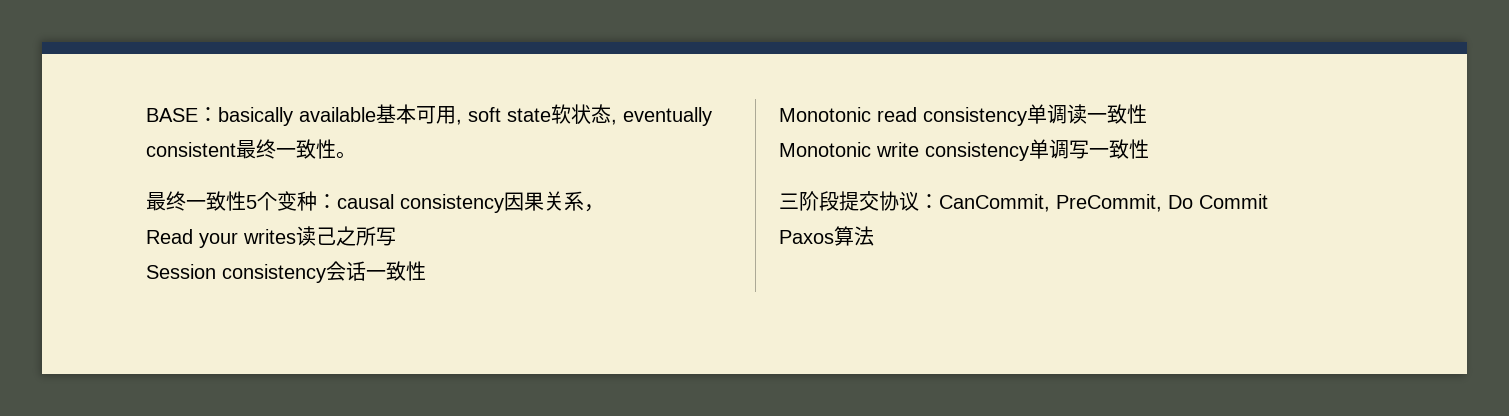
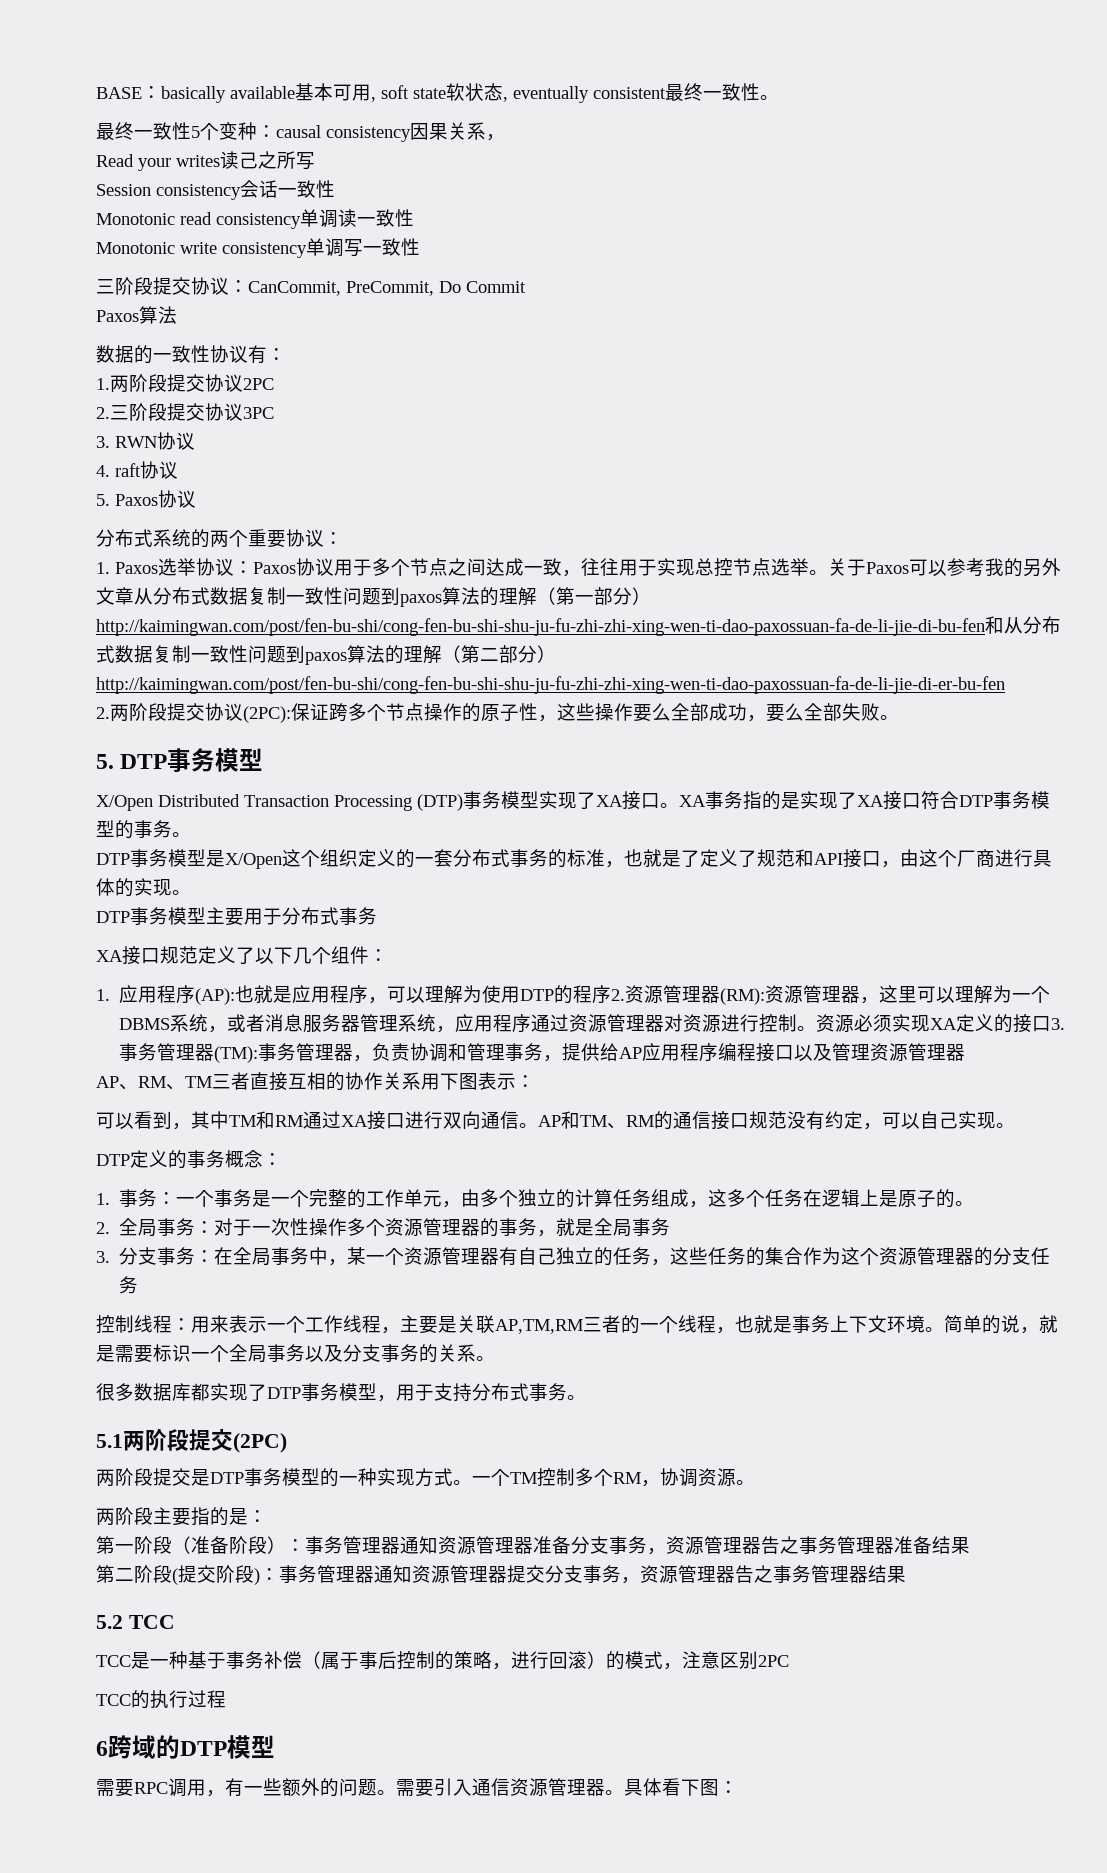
(874, 236) none -> [96,345,286,364] [96,374,274,392] [96,403,274,421] [96,432,195,450] [96,461,178,479] [96,490,196,508] [96,529,343,548] [96,558,1061,577] [96,587,651,607] [96,616,1061,636] [96,645,556,665] [96,676,1005,694] [96,703,899,723] [96,748,264,772] [96,791,1050,811] [96,820,191,839] [96,849,1052,869] [96,878,191,897] [96,907,377,926] [96,946,388,965] [96,985,1051,1005] [119,1014,1066,1033] [119,1043,966,1063] [96,1072,535,1091] [96,1111,1015,1130] [96,1150,282,1169] [96,1189,975,1208] [96,1218,671,1237] [96,1247,1051,1266] [119,1276,139,1294] [96,1315,1058,1334] [96,1344,495,1363] [96,1383,586,1402] [96,1428,287,1453] [96,1468,755,1487] [96,1507,267,1526] [96,1536,970,1555] [96,1565,906,1585] [96,1615,175,1629] [96,1651,789,1670] [96,1690,226,1709] [96,1735,275,1759] [96,1778,738,1797] // 数据的一致性协议有： // 1.两阶段提交协议2PC // 2.三阶段提交协议3PC // 3. RWN协议 // 4. raft协议 // 5. Paxos协议 // 分布式系统的两个重要协议： // 1. Paxos选举协议：Paxos协议用于多个节点之间达成一致，往往用于实现总控节点选举。关于Paxos可以参考我的另外文章从分布式数据复制一致性问题到paxos算法的理解（第一部分）http://kaimingwan.com/post/fen-bu-shi/cong-fen-bu-shi-shu-ju-fu-zhi-zhi-xing-wen-ti-dao-paxossuan-fa-de-li-jie-di-bu-fen和从分布式数据复制一致性问题到paxos算法的理解（第二部分）http://kaimingwan.com/post/fen-bu-shi/cong-fen-bu-shi-shu-ju-fu-zhi-zhi-xing-wen-ti-dao-paxossuan-fa-de-li-jie-di-er-bu-fen // 2.两阶段提交协议(2PC):保证跨多个节点操作的原子性，这些操作要么全部成功，要么全部失败。 // 5. DTP事务模型 // X/Open Distributed Transaction Processing (DTP)事务模型实现了XA接口。XA事务指的是实现了XA接口符合DTP事务模型的事务。 // DTP事务模型是X/Open这个组织定义的一套分布式事务的标准，也就是了定义了规范和API接口，由这个厂商进行具体的实现。 // DTP事务模型主要用于分布式事务 // XA接口规范定义了以下几个组件： // 1.应用程序(AP):也就是应用程序，可以理解为使用DTP的程序2.资源管理器(RM):资源管理器，这里可以理解为一个DBMS系统，或者消息服务器管理系统，应用程序通过资源管理器对资源进行控制。资源必须实现XA定义的接口3.事务管理器(TM):事务管理器，负责协调和管理事务，提供给AP应用程序编程接口以及管理资源管理器 // AP、RM、TM三者直接互相的协作关系用下图表示： // 可以看到，其中TM和RM通过XA接口进行双向通信。AP和TM、RM的通信接口规范没有约定，可以自己实现。 // DTP定义的事务概念： // 1.事务：一个事务是一个完整的工作单元，由多个独立的计算任务组成，这多个任务在逻辑上是原子的。 // 2.全局事务：对于一次性操作多个资源管理器的事务，就是全局事务 // 3.分支事务：在全局事务中，某一个资源管理器有自己独立的任务，这些任务的集合作为这个资源管理器的分支任务 // 控制线程：用来表示一个工作线程，主要是关联AP,TM,RM三者的一个线程，也就是事务上下文环境。简单的说，就是需要标识一个全局事务以及分支事务的关系。 // 很多数据库都实现了DTP事务模型，用于支持分布式事务。 // 5.1两阶段提交(2PC) // 两阶段提交是DTP事务模型的一种实现方式。一个TM控制多个RM，协调资源。 // 两阶段主要指的是： // 第一阶段（准备阶段）：事务管理器通知资源管理器准备分支事务，资源管理器告之事务管理器准备结果 // 第二阶段(提交阶段)：事务管理器通知资源管理器提交分支事务，资源管理器告之事务管理器结果 // 5.2 TCC // TCC是一种基于事务补偿（属于事后控制的策略，进行回滚）的模式，注意区别2PC // TCC的执行过程 // 6跨域的DTP模型 // 需要RPC调用，有一些额外的问题。需要引入通信资源管理器。具体看下图：

